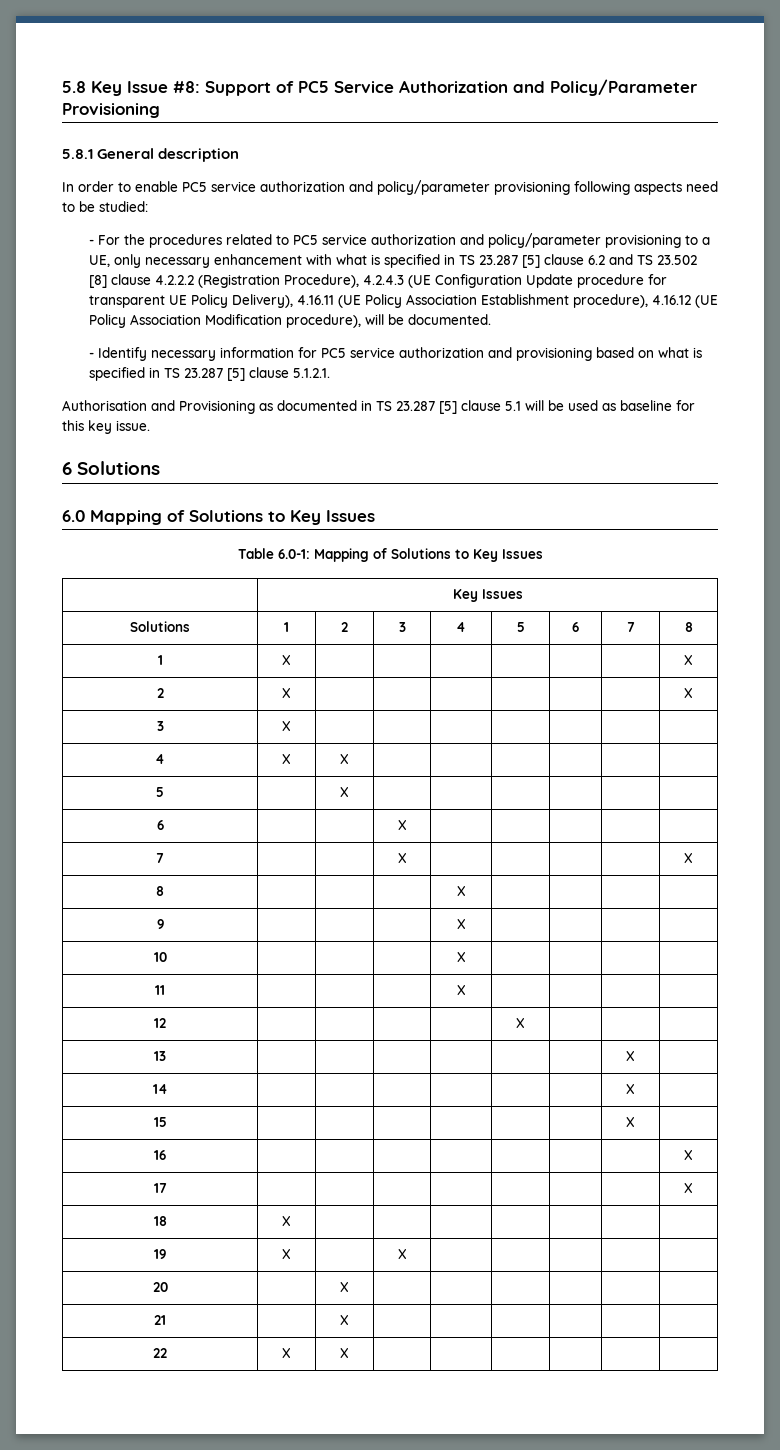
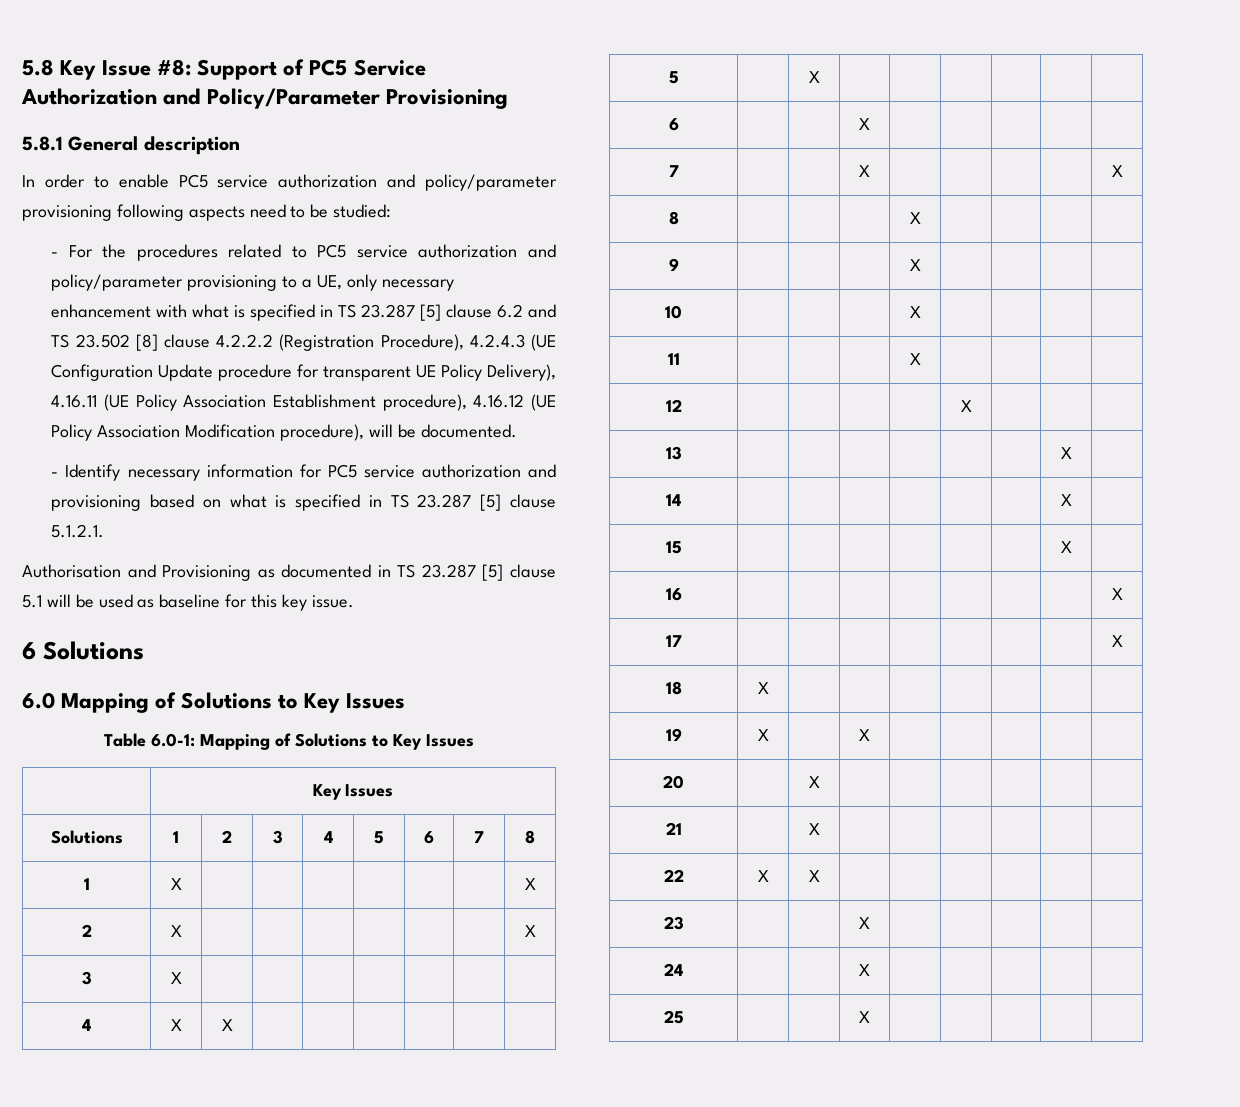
(349, 1353) none -> [663,916,684,930] [859,917,870,929] [664,963,683,976] [859,964,870,976] [663,1010,684,1024] [859,1011,870,1023] // 23 | | | X | | | | | // 24 | | | X | | | | | // 25 | | | X | | | | |

